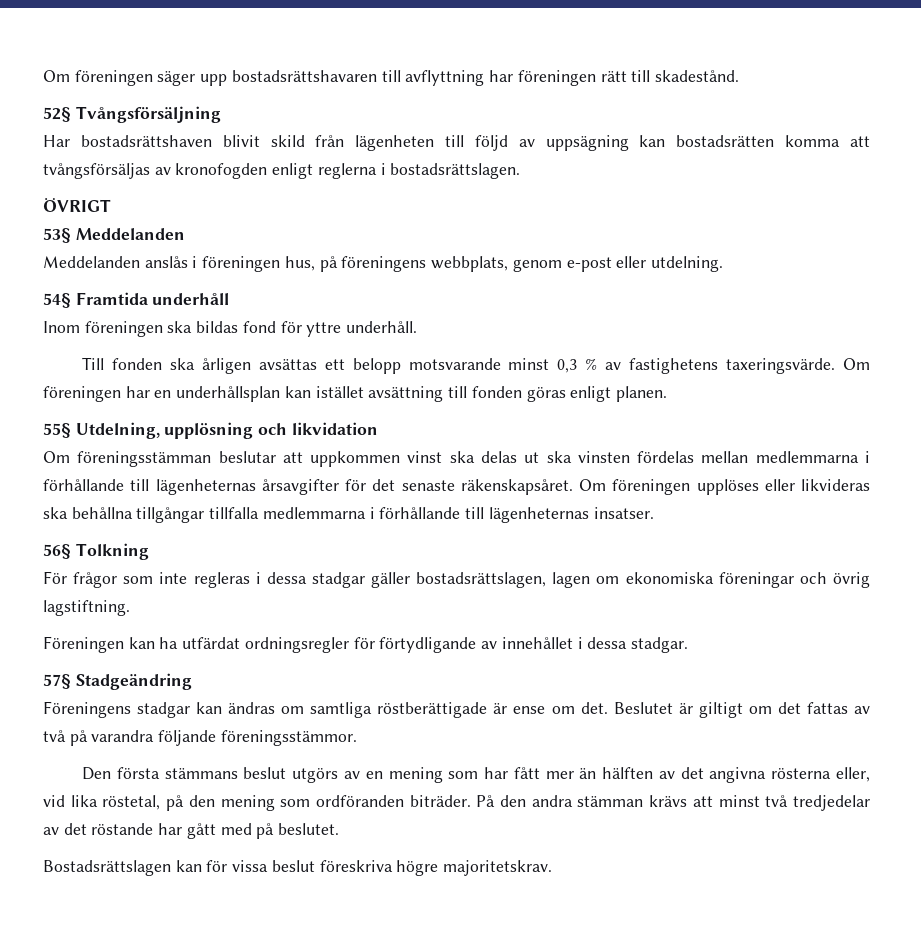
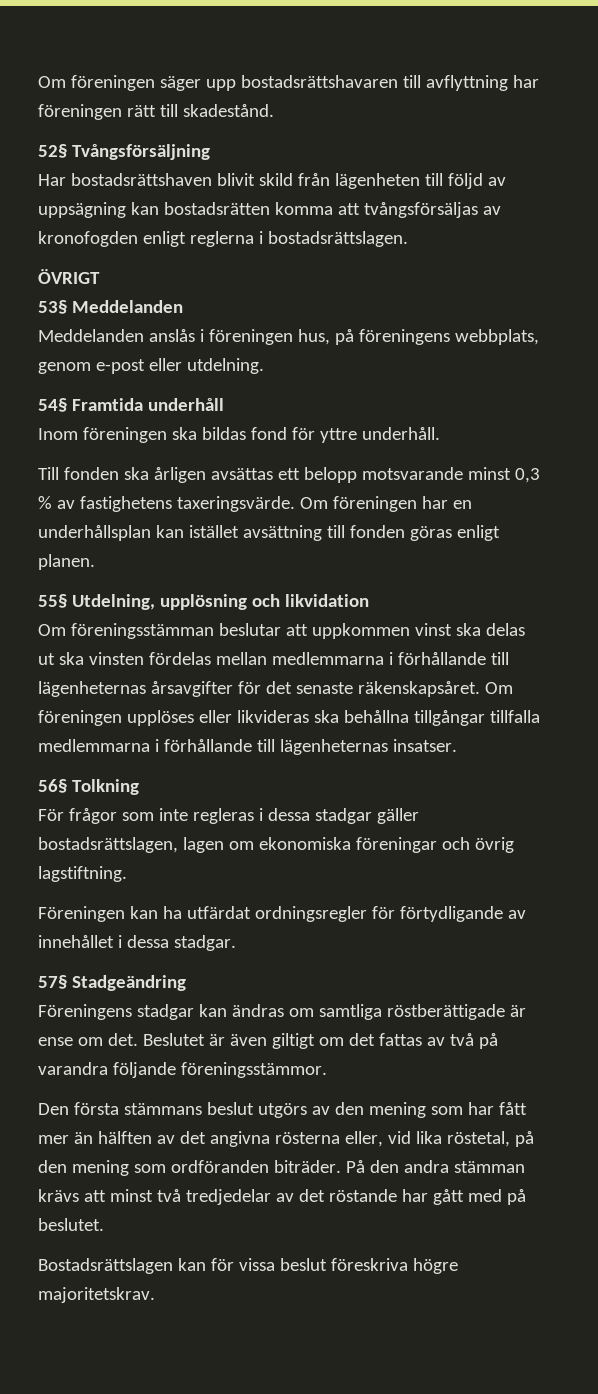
(693, 708) none -> [229,1034,267,1046] även
[365,771,383,779] en -> [334,1102,364,1115] den

